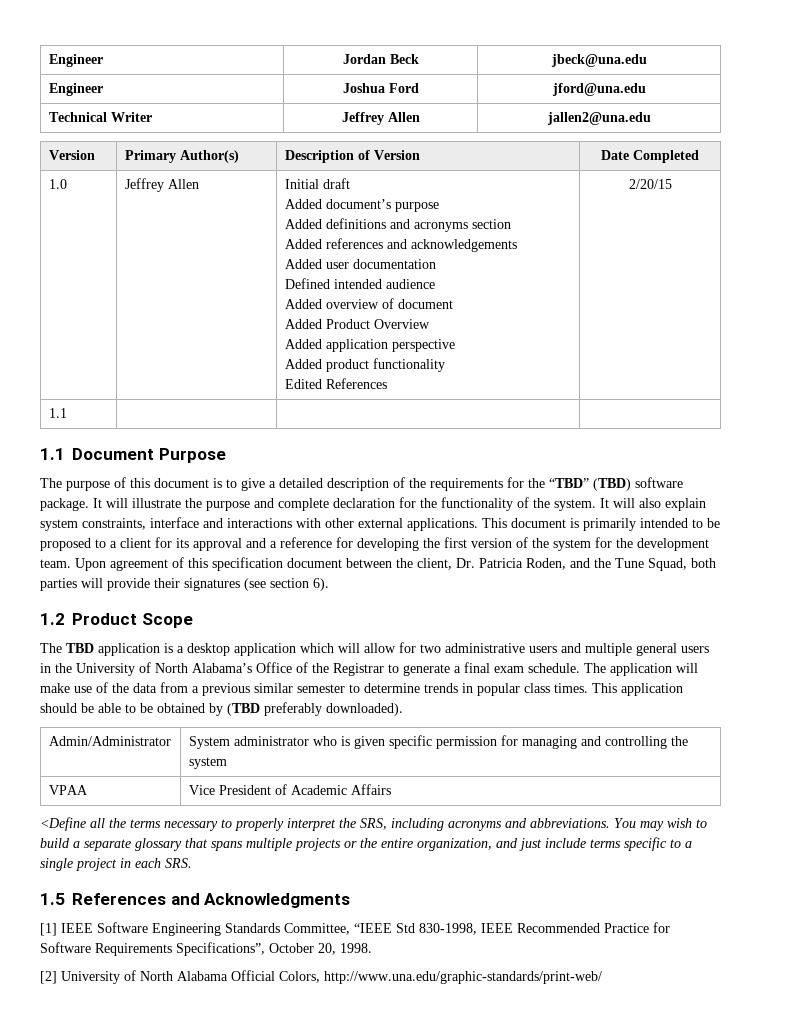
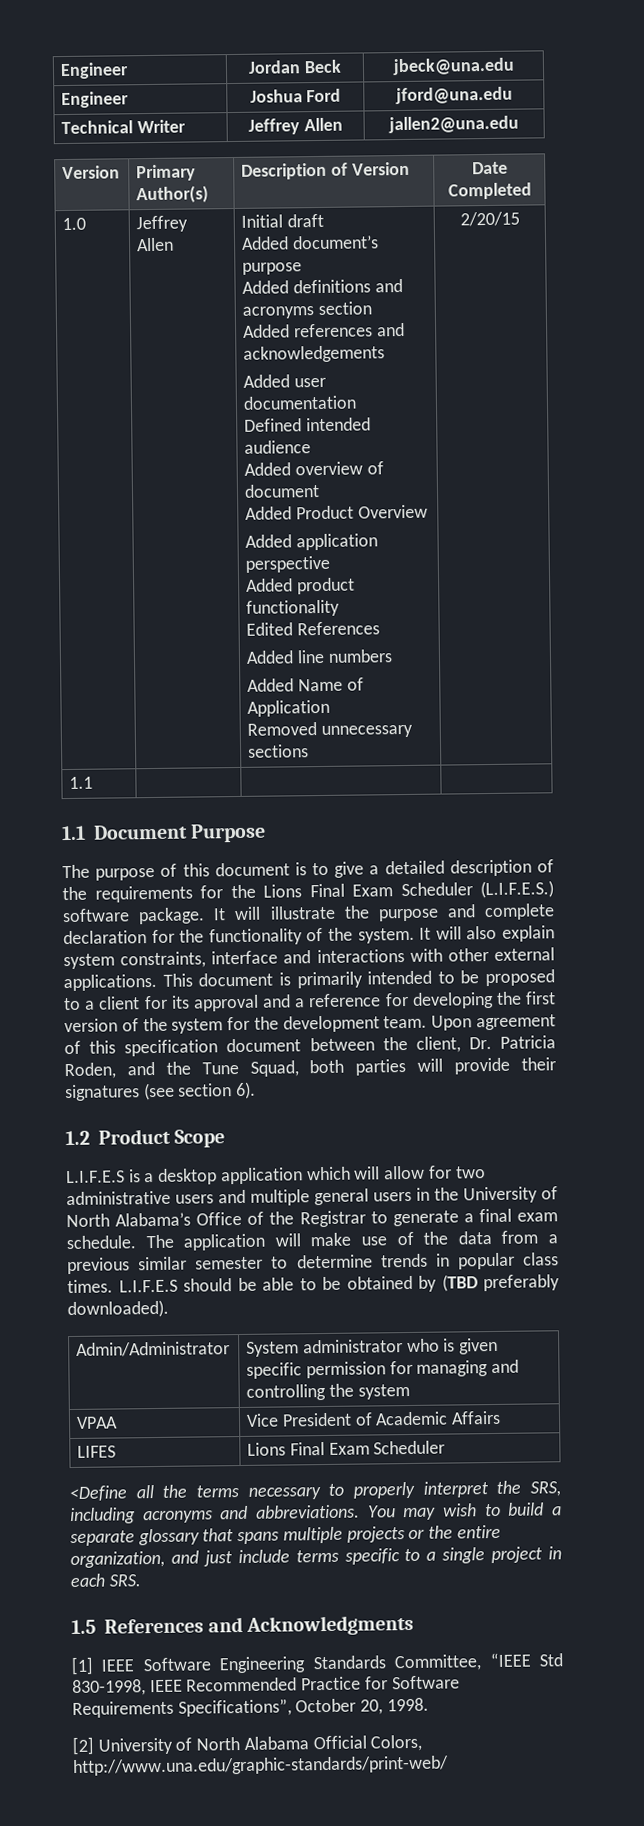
(387, 383) none -> [246,649,393,664] [247,677,364,692] [247,699,331,717] [247,722,413,739] [247,744,310,758] // Added line numbers // Added Name of Application // Removed unnecessary sections
[549,478,631,491] “TBD” (TBD) -> [263,880,554,899] Lions Final Exam Scheduler (L.I.F.E.S.)
[40,643,160,656] The TBD application -> [66,1170,125,1184] L.I.F.E.S
[592,683,683,696] This application -> [118,1279,178,1293] L.I.F.E.S
(391, 789) none -> [77,1445,117,1458] [247,1440,446,1456] // LIFES | Lions Final Exam Scheduler

